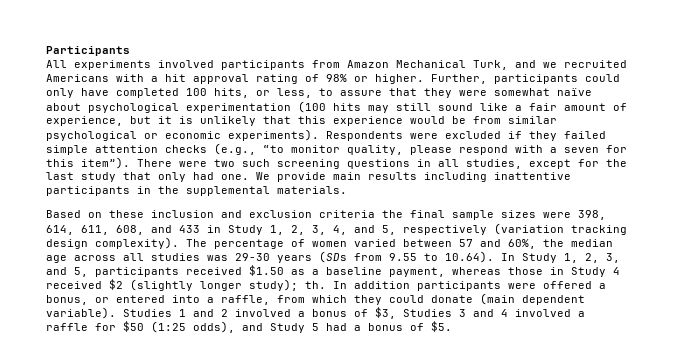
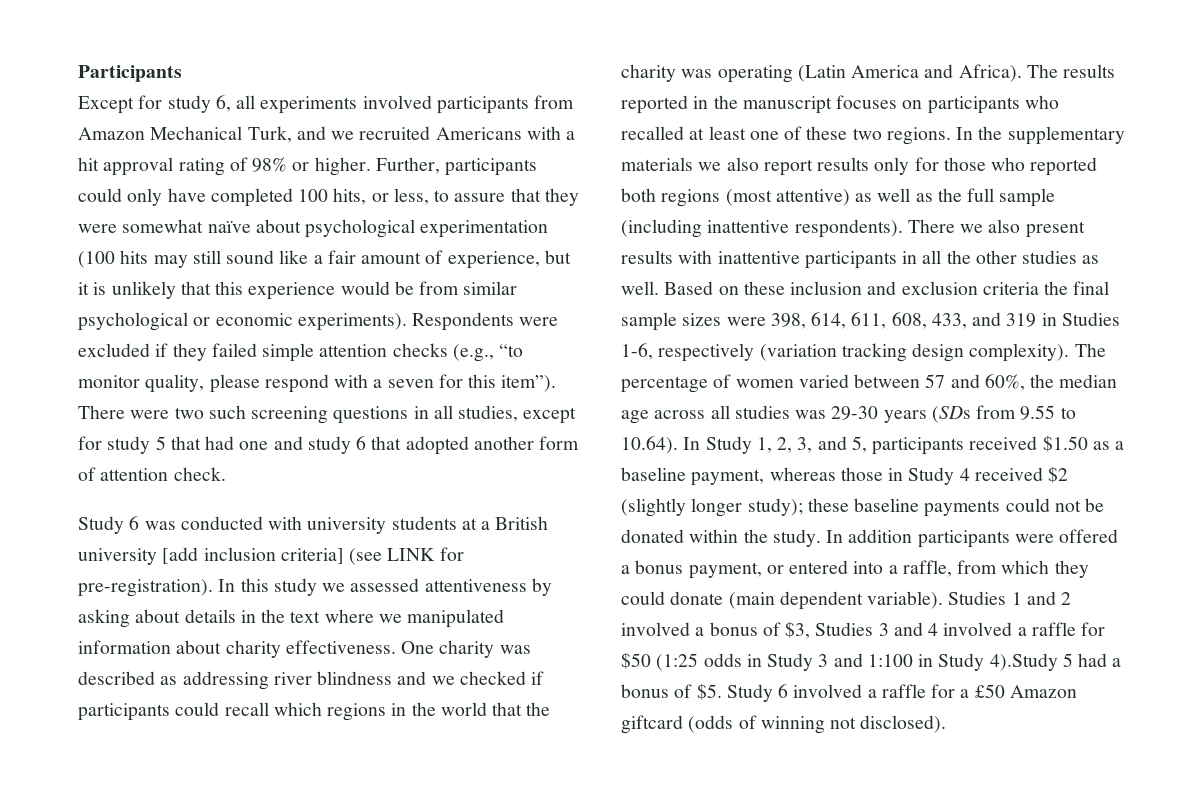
[46,60,67,68] All -> [78,95,256,114] Except for study 6, all
[606,159,627,167] [46,172,571,182] [46,186,347,196] the last study that only had one. We provide main results including inattentive participants in the supplemental materials. // -> [107,436,580,455] [78,467,226,481] [78,516,549,534] [78,547,464,565] [78,578,552,597] [78,609,505,628] [78,640,531,658] [78,671,545,690] [78,702,551,721] [621,64,1116,83] [621,95,1059,114] [621,126,1125,145] [621,157,1098,176] [621,188,1056,207] [621,219,1085,238] [621,250,1100,269] [621,281,659,295] study 5 that had one and study 6 that adopted another form of attention check. // Study 6 was conducted with university students at a British university [add inclusion criteria] (see LINK for pre-registration). In this study we assessed attentiveness by asking about details in the text where we manipulated information about charity effectiveness. One charity was described as addressing river blindness and we checked if participants could recall which regions in the world that the charity was operating (Latin America and Africa). The results reported in the manuscript focuses on participants who recalled at least one of these two regions. In the supplementary materials we also report results only for those who reported both regions (most attentive) as well as the full sample (including inattentive respondents). There we also present results with inattentive participants in all the other studies as well.
[151,225,396,235] and 433 in Study 1, 2, 3, 4, and 5, -> [931,312,1120,329] [621,343,653,360] 433, and 319 in Studies 1-6,
[305,281,326,289] th. -> [807,498,1105,517] [621,529,821,547] these baseline payments could not be donated within the study.
[46,295,88,305] bonus, -> [635,560,762,579] bonus payment,
[193,321,305,333] odds), and Study -> [703,653,1058,671] odds in Study 3 and 1:100 in Study 4).Study
(452, 326) none -> [726,684,1077,702] [621,715,947,734] Study 6 involved a raffle for a £50 Amazon giftcard (odds of winning not disclosed).

